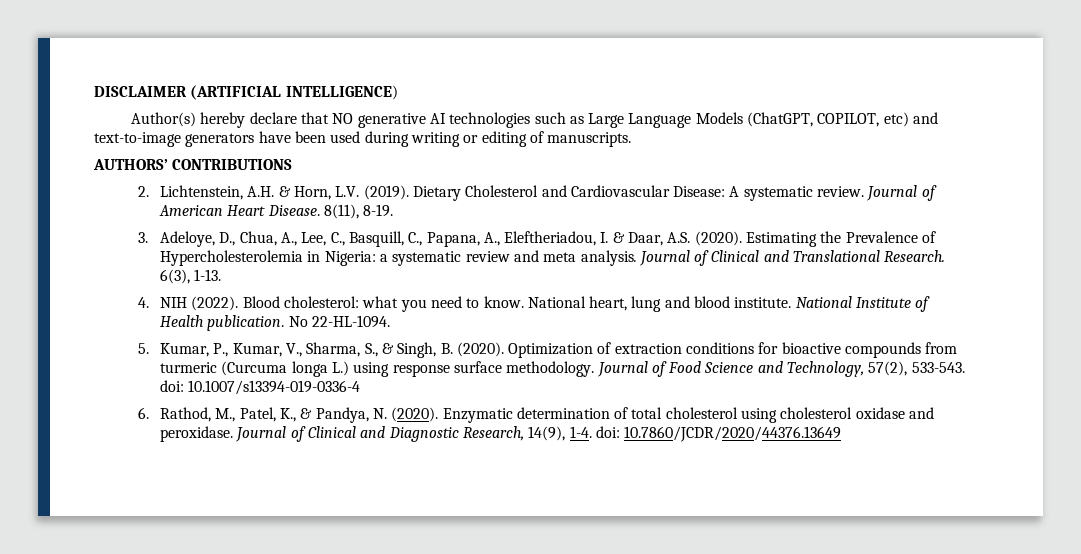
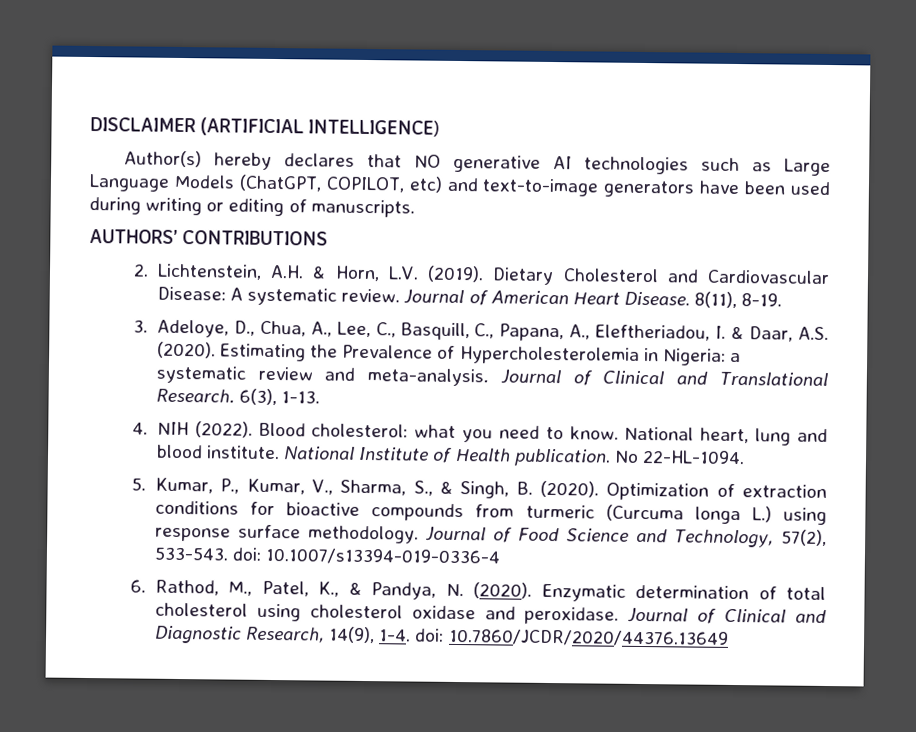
[249,112,297,124] declare -> [284,153,356,167] declares
[543,250,637,266] meta analysis. -> [367,368,490,387] meta-analysis.

